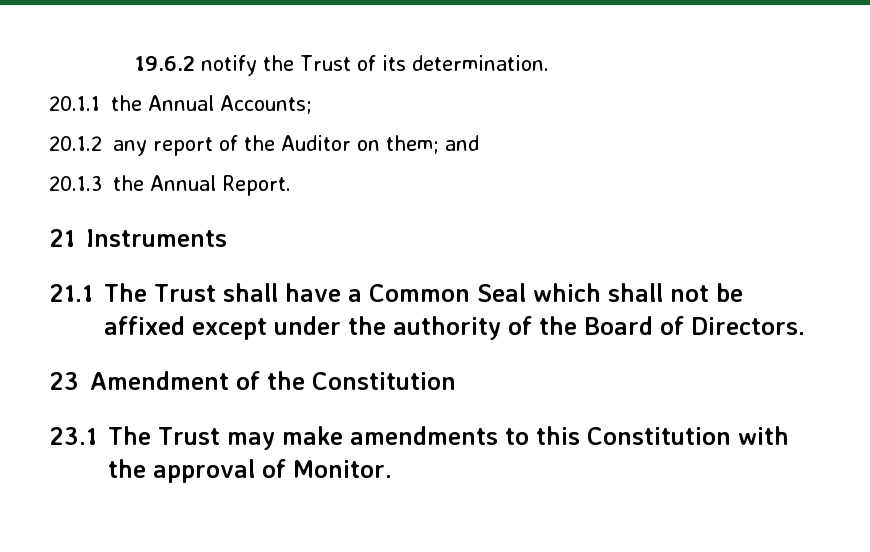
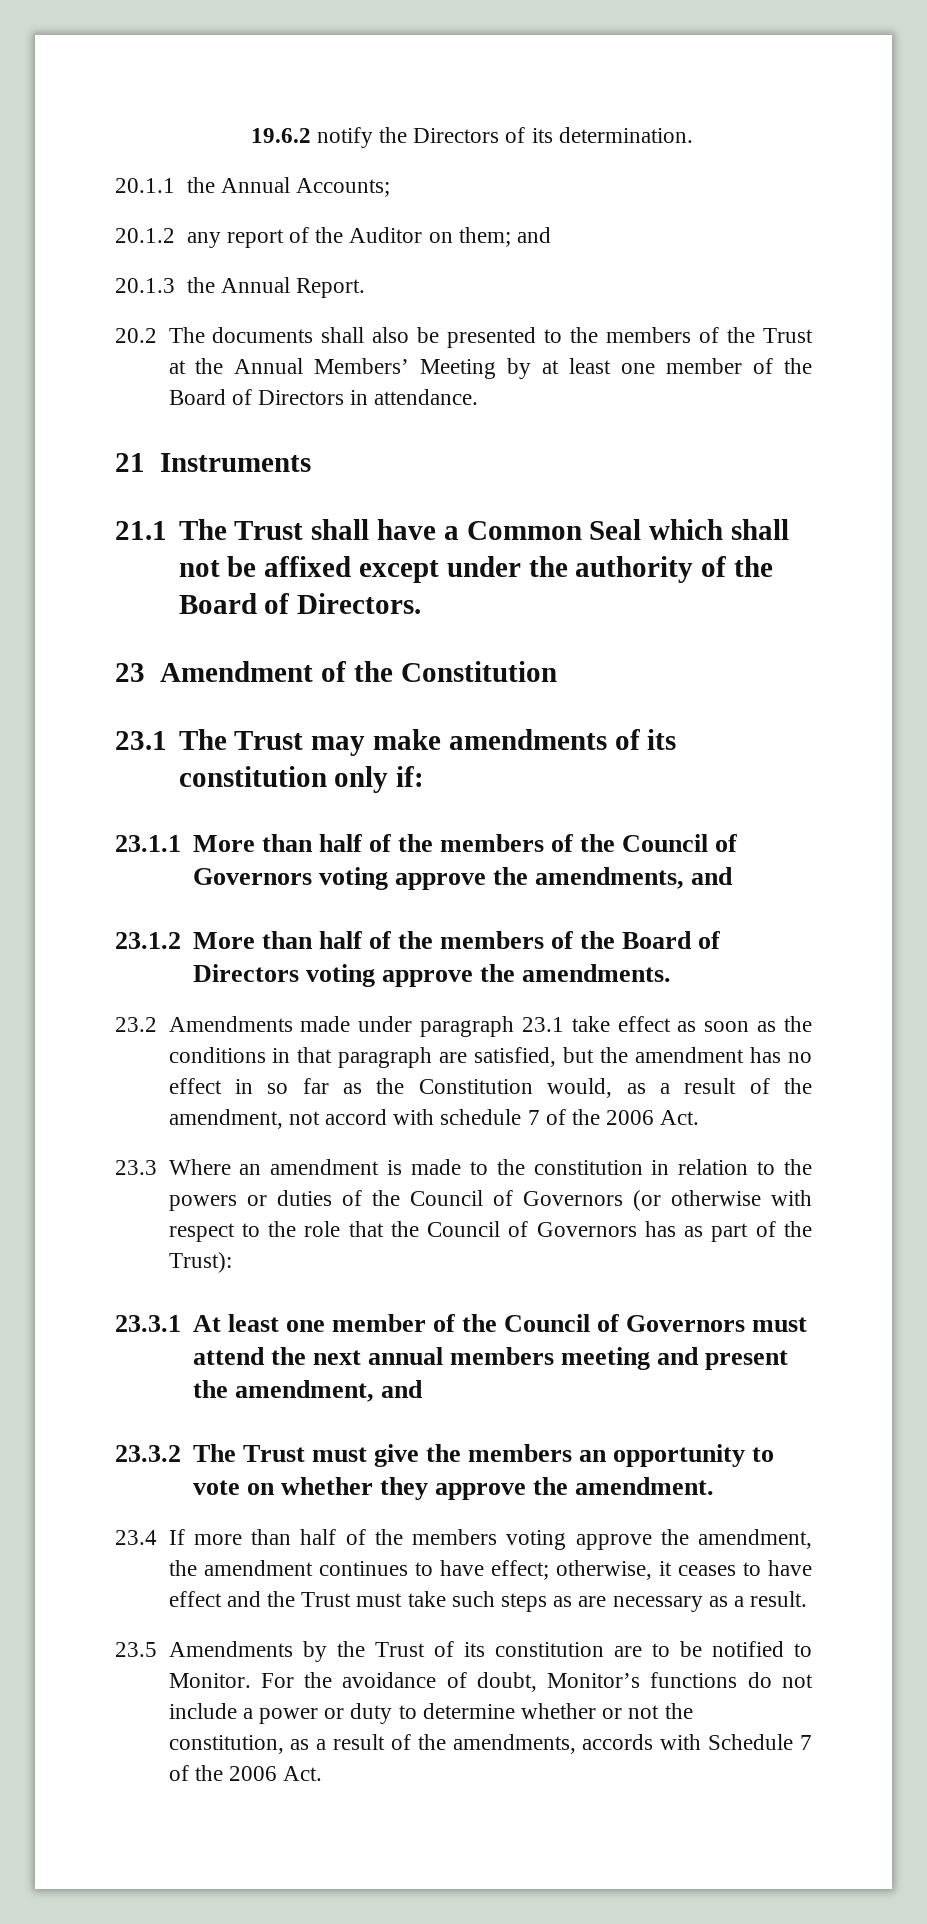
[299,55,351,71] Trust -> [413,128,500,143] Directors
(291, 185) none -> [115,327,813,348] [168,358,812,379] [168,389,479,405] // 20.2 The documents shall also be presented to the members of the Trust at the Annual Members’ Meeting by at least one member of the Board of Directors in attendance.
[504,426,789,445] [108,459,392,483] to this Constitution with the approval of Monitor. -> [614,729,677,750] [178,766,425,793] [115,834,737,852] [192,867,733,890] [115,931,720,949] [192,964,671,987] [115,1016,813,1037] [168,1047,812,1068] [168,1078,812,1098] [168,1109,700,1129] [115,1159,813,1175] [168,1190,812,1211] [168,1221,812,1242] [168,1252,232,1273] [115,1314,807,1332] [192,1347,788,1370] [192,1380,423,1402] [115,1444,774,1467] [192,1477,714,1500] [115,1529,812,1550] [168,1560,812,1580] [168,1591,808,1612] [115,1641,812,1662] [168,1672,814,1692] [168,1703,693,1724] [168,1734,813,1754] [168,1765,323,1781] of its constitution only if: // 23.1.1 More than half of the members of the Council of Governors voting approve the amendments, and // 23.1.2 More than half of the members of the Board of Directors voting approve the amendments. // 23.2 Amendments made under paragraph 23.1 take effect as soon as the conditions in that paragraph are satisfied, but the amendment has no effect in so far as the Constitution would, as a result of the amendment, not accord with schedule 7 of the 2006 Act. // 23.3 Where an amendment is made to the constitution in relation to the powers or duties of the Council of Governors (or otherwise with respect to the role that the Council of Governors has as part of the Trust): // 23.3.1 At least one member of the Council of Governors must attend the next annual members meeting and present the amendment, and // 23.3.2 The Trust must give the members an opportunity to vote on whether they approve the amendment. // 23.4 If more than half of the members voting approve the amendment, the amendment continues to have effect; otherwise, it ceases to have effect and the Trust must take such steps as are necessary as a result. // 23.5 Amendments by the Trust of its constitution are to be notified to Monitor. For the avoidance of doubt, Monitor’s functions do not include a power or duty to determine whether or not the constitution, as a result of the amendments, accords with Schedule 7 of the 2006 Act.

